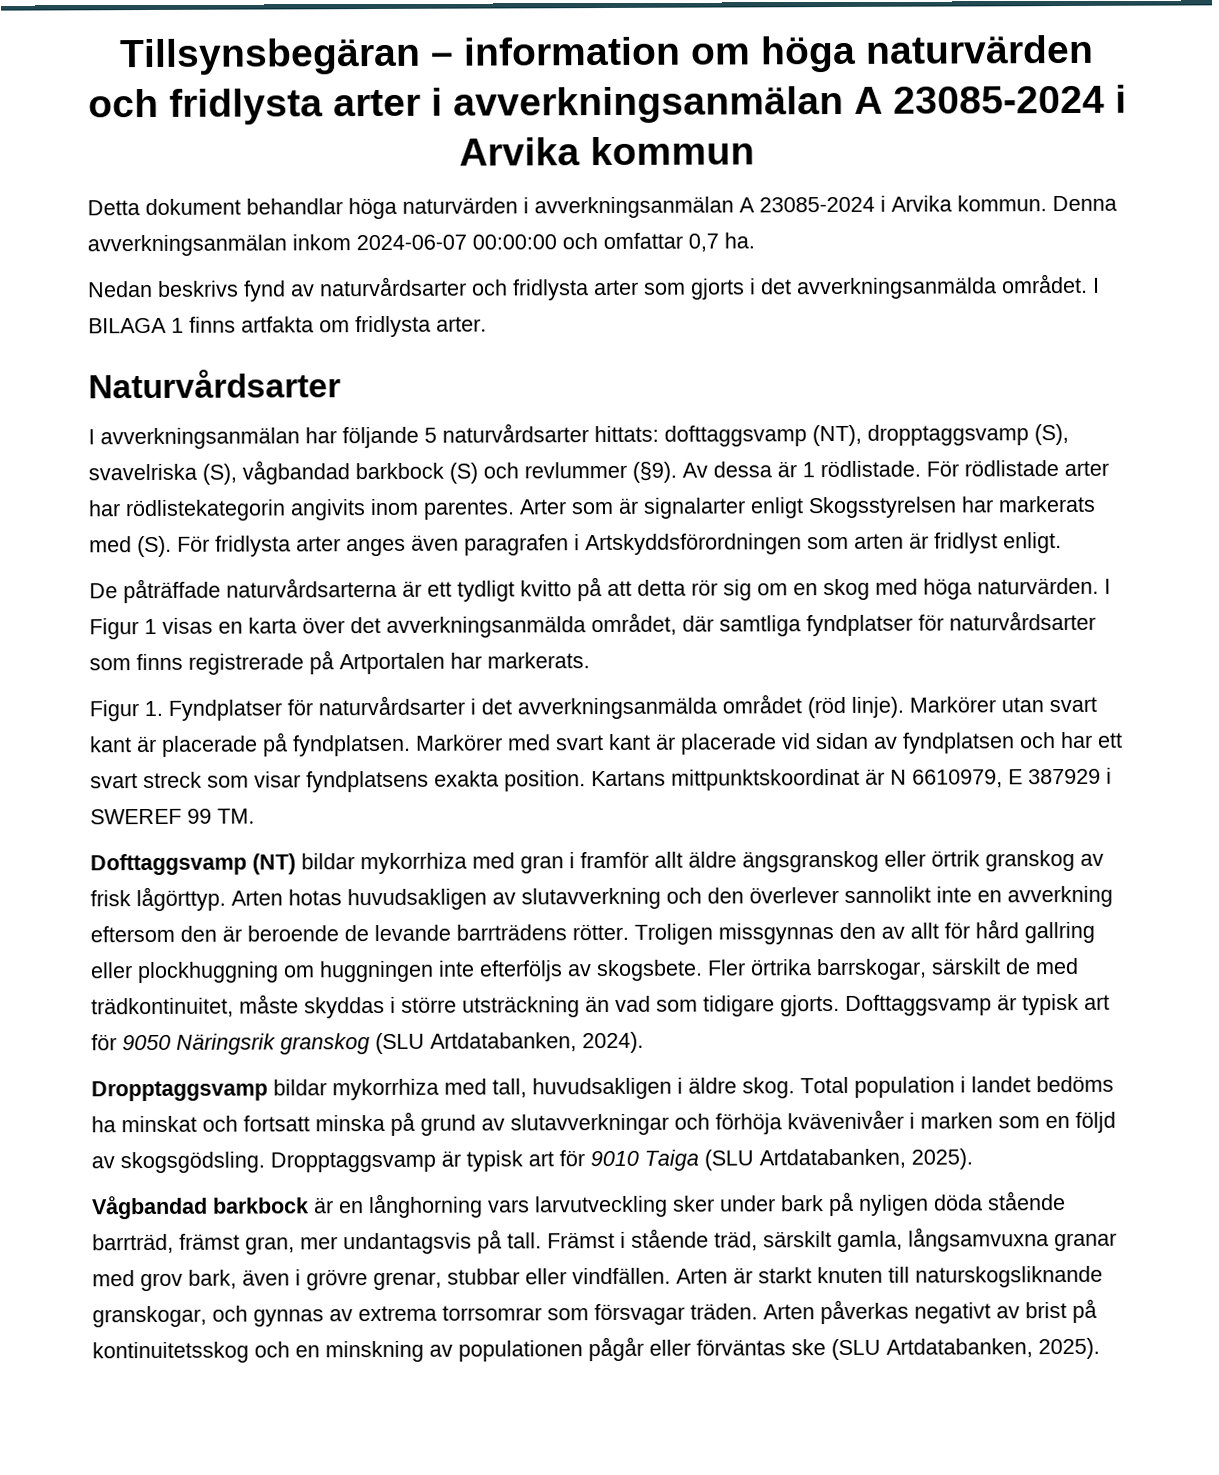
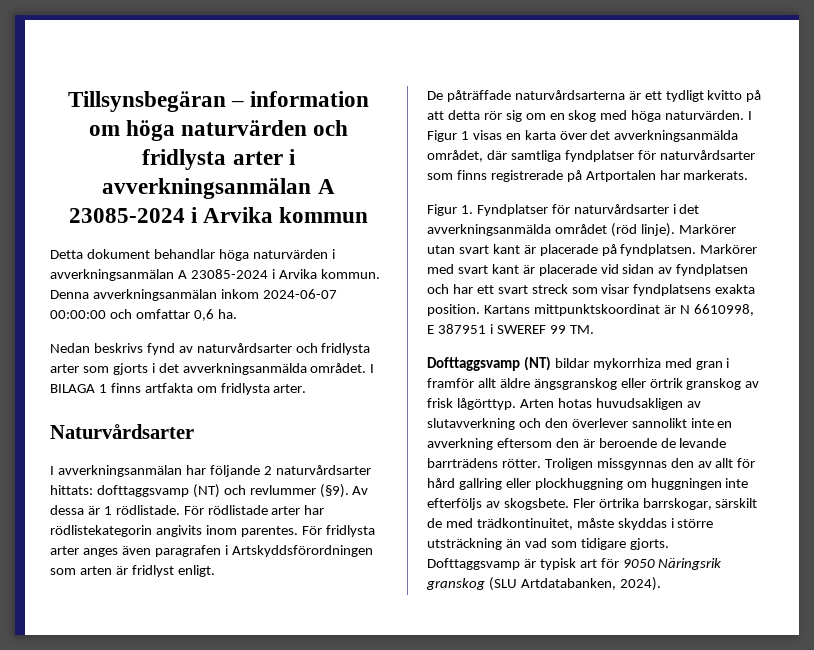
[688,233,719,252] 0,7 -> [193,309,214,321] 0,6
[424,427,437,443] 5 -> [263,466,272,475] 2
[812,423,1069,447] [88,460,478,485] (NT), dropptaggsvamp (S), svavelriska (S), vågbandad barkbock (S) -> [192,484,220,498] (NT)
[519,495,1096,519] [89,535,172,558] Arter som är signalarter enligt Skogsstyrelsen har markerats med (S). -> (298, 531) none
[912,768,1101,788] 6610979, E 387929 -> [693,304,754,316] [427,324,486,334] 6610998, E 387951
[91,1075,1114,1102] [91,1109,1116,1136] [91,1148,973,1174] [91,1191,1066,1220] [92,1227,1117,1255] [92,1265,1103,1292] [92,1298,1097,1328] [92,1336,1100,1364] // Dropptaggsvamp bildar mykorrhiza med tall, huvudsakligen i äldre skog. Total population i landet bedöms ha minskat och fortsatt minska på grund av slutavverkningar och förhöja kvävenivåer i marken som en följd av skogsgödsling. Dropptaggsvamp är typisk art för 9010 Taiga (SLU Artdatabanken, 2025). // Vågbandad barkbock är en långhorning vars larvutveckling sker under bark på nyligen döda stående barrträd, främst gran, mer undantagsvis på tall. Främst i stående träd, särskilt gamla, långsamvuxna granar med grov bark, även i grövre grenar, stubbar eller vindfällen. Arten är starkt knuten till naturskogsliknande granskogar, och gynnas av extrema torrsomrar som försvagar träden. Arten påverkas negativt av brist på kontinuitetsskog och en minskning av populationen pågår eller förväntas ske (SLU Artdatabanken, 2025). -> (661, 584) none

